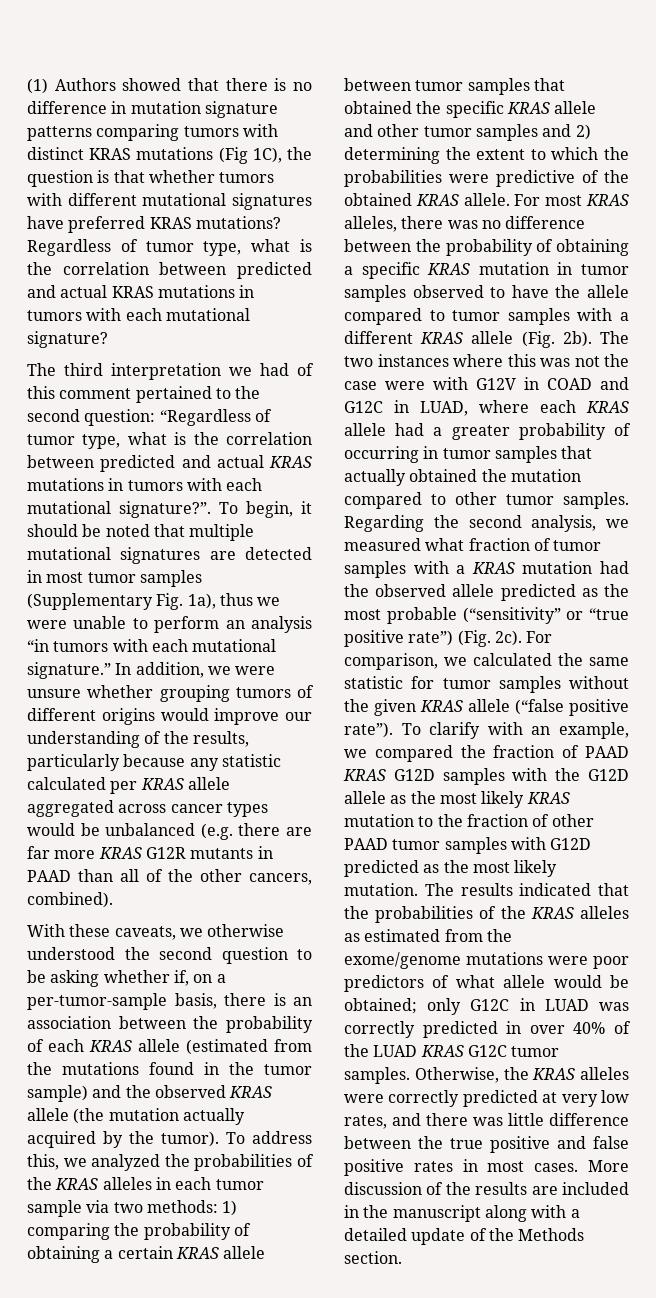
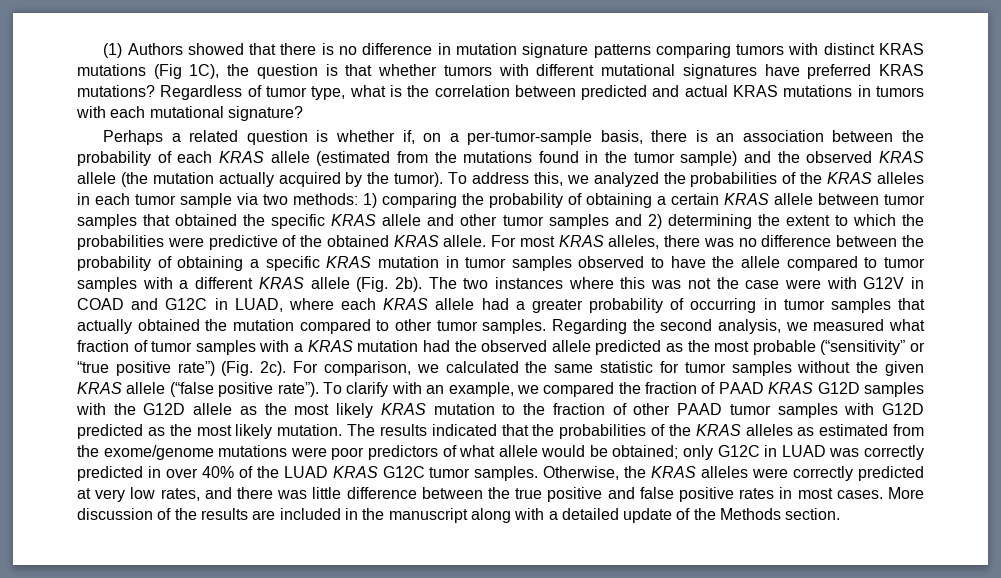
[27,363,314,380] [27,386,261,403] [27,409,272,426] [27,432,312,449] [27,455,312,472] [27,478,263,491] [27,501,312,518] [27,524,255,541] [27,547,312,564] [27,570,202,587] [27,593,281,610] [27,616,312,633] [27,639,277,652] [27,662,276,679] [27,685,314,702] [27,708,312,725] [27,731,249,748] [27,754,281,771] [27,777,230,794] [27,800,268,817] [27,823,312,840] [27,846,273,859] [27,869,312,885] [27,892,113,908] [27,924,285,940] [27,947,312,964] [27,970,100,987] The third interpretation we had of this comment pertained to the second question: “Regardless of tumor type, what is the correlation between predicted and actual KRAS mutations in tumors with each mutational signature?”. To begin, it should be noted that multiple mutational signatures are detected in most tumor samples (Supplementary Fig. 1a), thus we were unable to perform an analysis “in tumors with each mutational signature.” In addition, we were unsure whether grouping tumors of different origins would improve our understanding of the results, particularly because any statistic calculated per KRAS allele aggregated across cancer types would be unbalanced (e.g. there are far more KRAS G12R mutants in PAAD than all of the other cancers, combined). // With these caveats, we otherwise understood the second question to be asking -> [103,130,329,145] Perhaps a related question is

